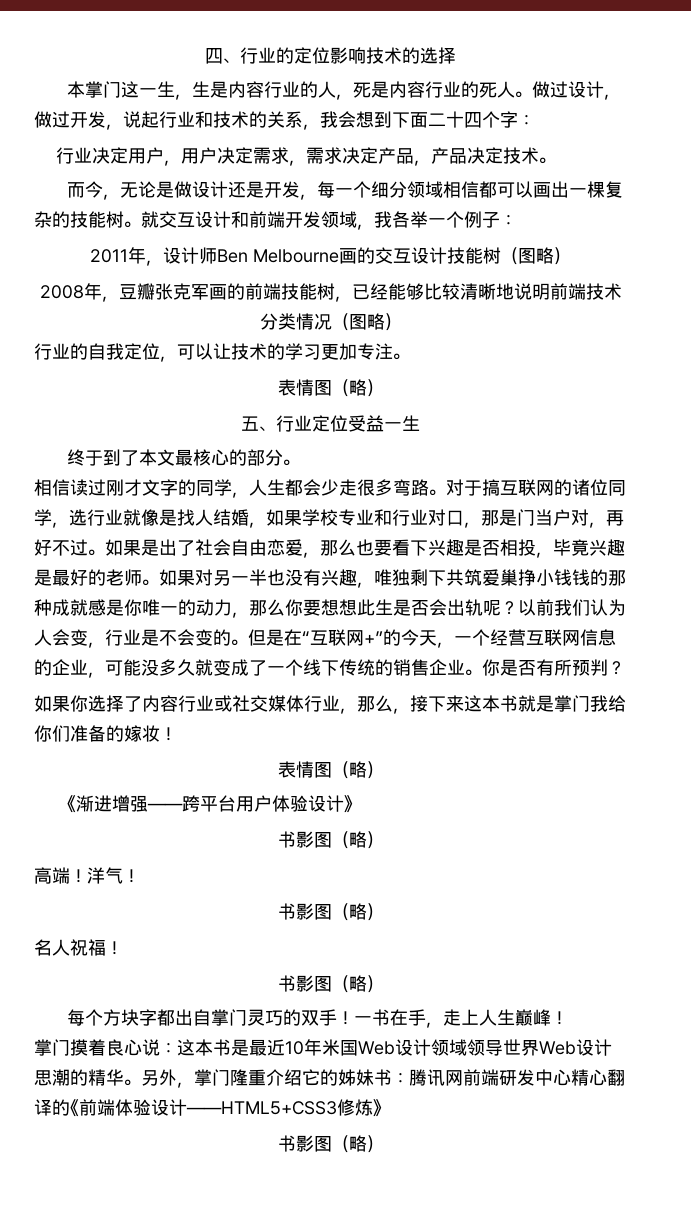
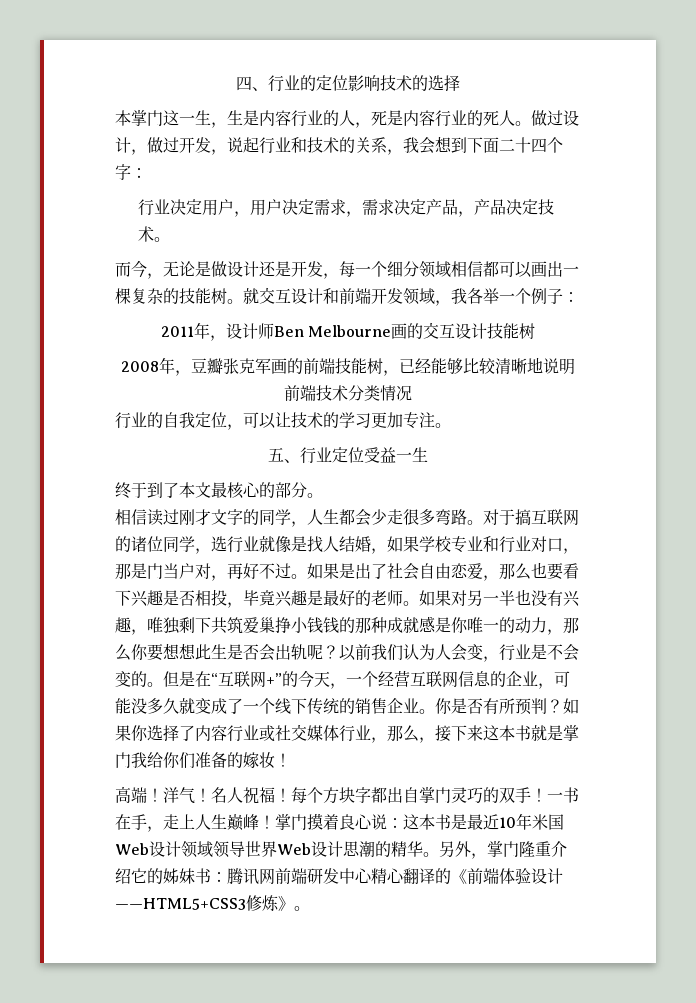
[501,247,571,265] （图略） -> (536, 331) none
[331,313,402,331] （图略） -> (412, 393) none
[277,379,384,397] // 表情图（略） -> (451, 425) none
(625, 668) // -> (563, 706) none
[277,761,384,779] [66,795,353,813] [277,831,384,849] // 表情图（略） // 《渐进增强——跨平台用户体验设计》 // 书影图（略） -> (291, 760) none
[277,903,384,921] // 书影图（略） // -> (211, 795) none
[277,975,384,993] // 书影图（略） // -> (291, 795) none
(568, 1018) // -> (275, 822) none
[277,1135,384,1153] // 书影图（略） -> [294,906,310,911] 。

